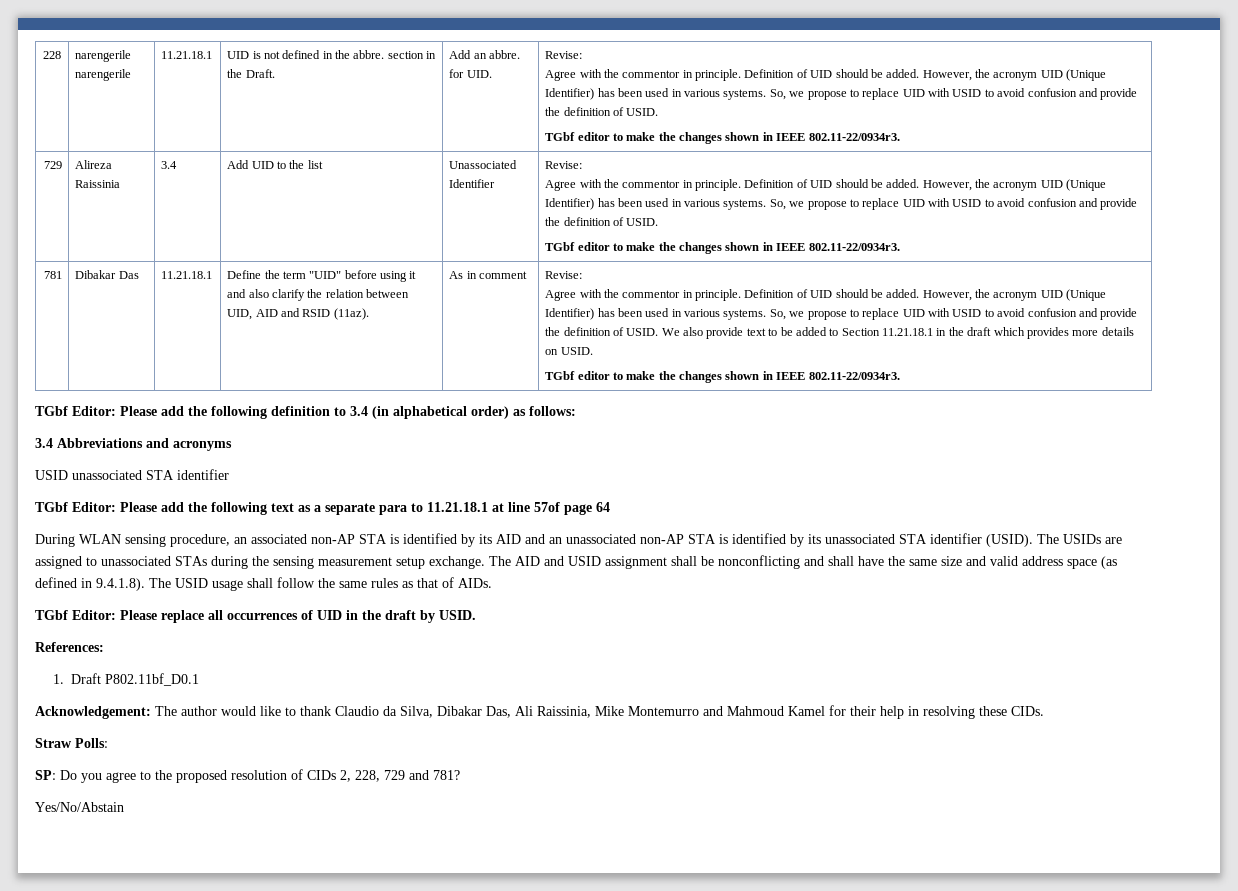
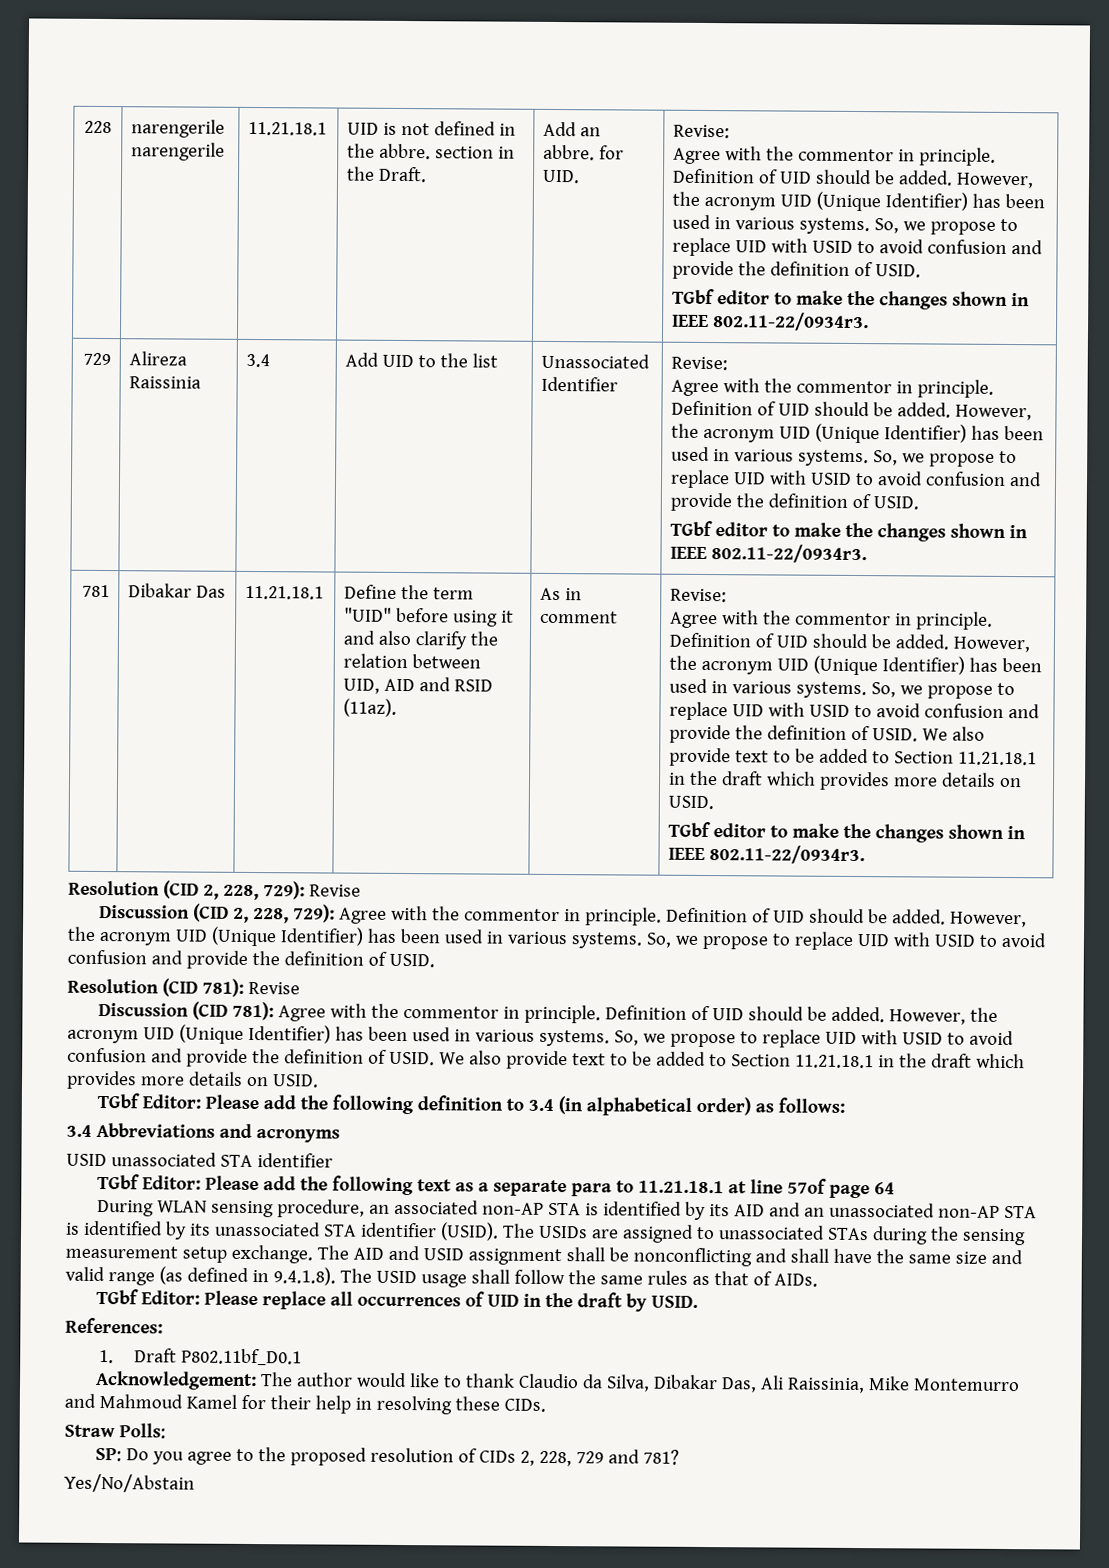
(900, 376) none -> [68,880,361,901] [98,903,1027,928] [67,926,1047,950] [67,949,435,969] [67,978,300,997] [97,1001,998,1025] [67,1024,1014,1048] [67,1047,1025,1070] [66,1070,319,1090] // Resolution (CID 2, 228, 729): Revise // Discussion (CID 2, 228, 729): Agree with the commentor in principle. Definition of UID should be added. However, the acronym UID (Unique Identifier) has been used in various systems. So, we propose to replace UID with USID to avoid confusion and provide the definition of USID. // Resolution (CID 781): Revise // Discussion (CID 781): Agree with the commentor in principle. Definition of UID should be added. However, the acronym UID (Unique Identifier) has been used in various systems. So, we propose to replace UID with USID to avoid confusion and provide the definition of USID. We also provide text to be added to Section 11.21.18.1 in the draft which provides more details on USID.
[1022,556,1097,569] address space -> [107,1272,155,1286] range

